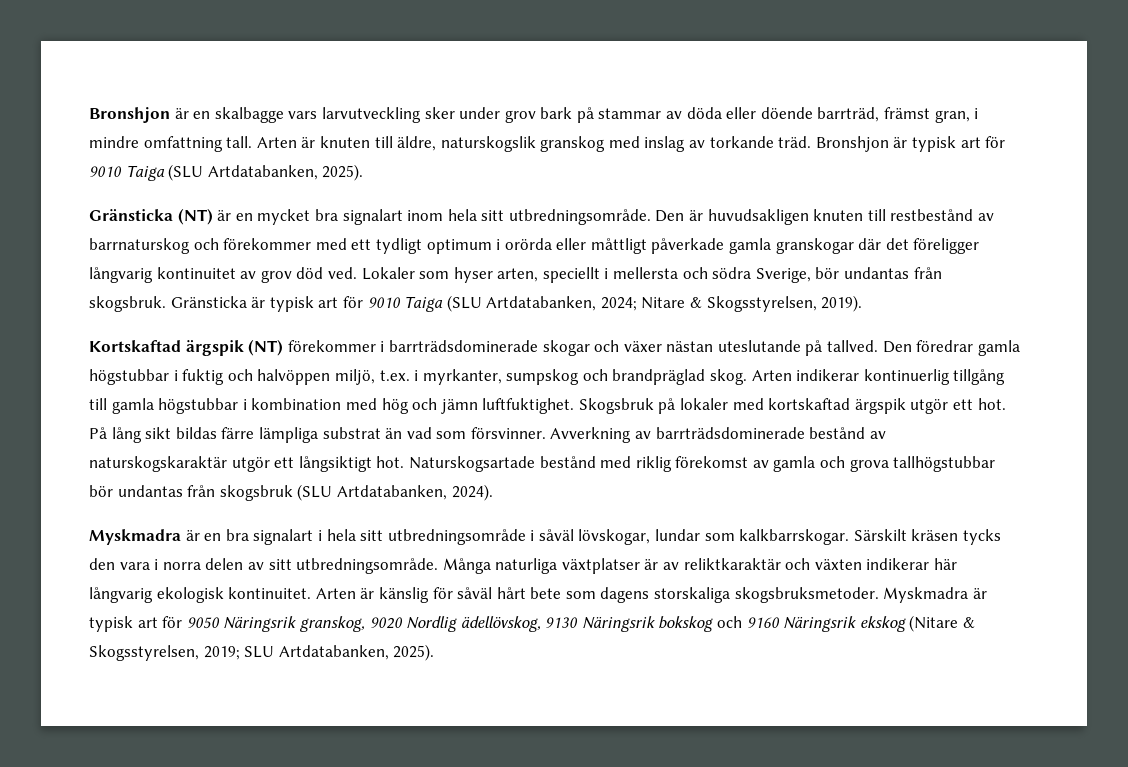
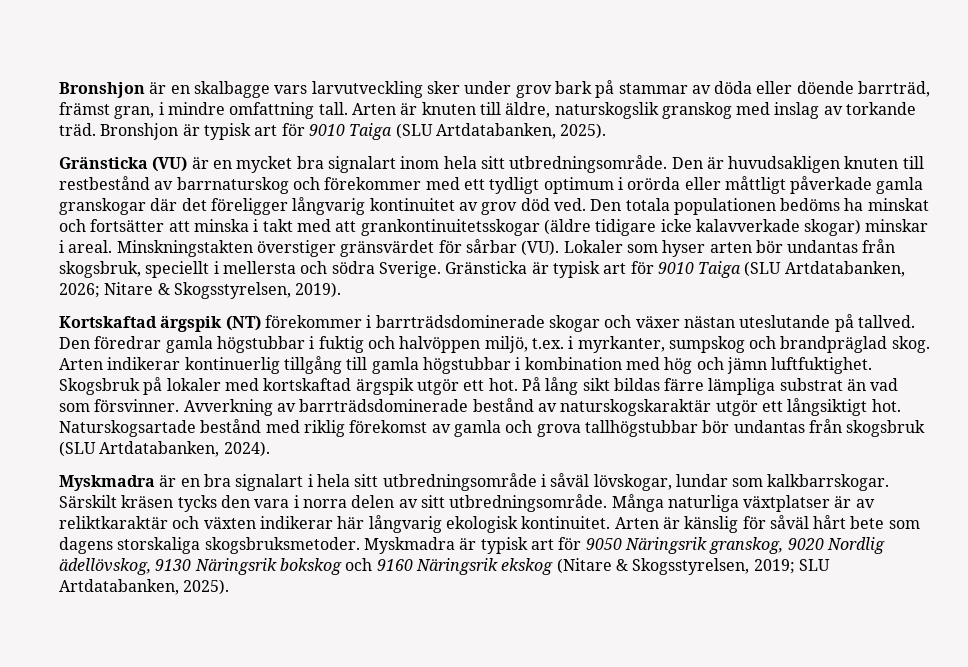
[177,208,213,225] (NT) -> [152,156,188,172] (VU)
[361,267,539,283] Lokaler som hyser arten, -> [590,198,929,215] [59,219,929,236] [59,239,896,257] [59,261,141,278] Den totala populationen bedöms ha minskat och fortsätter att minska i takt med att grankontinuitetsskogar (äldre tidigare icke kalavverkade skogar) minskar i areal. Minskningstakten överstiger gränsvärdet för sårbar (VU). Lokaler som hyser arten bör undantas från skogsbruk,
[755,267,942,283] [89,296,166,312] Sverige, bör undantas från skogsbruk. -> [378,261,441,278] Sverige.
[600,297,637,311] 2024; -> [59,283,100,298] 2026;

